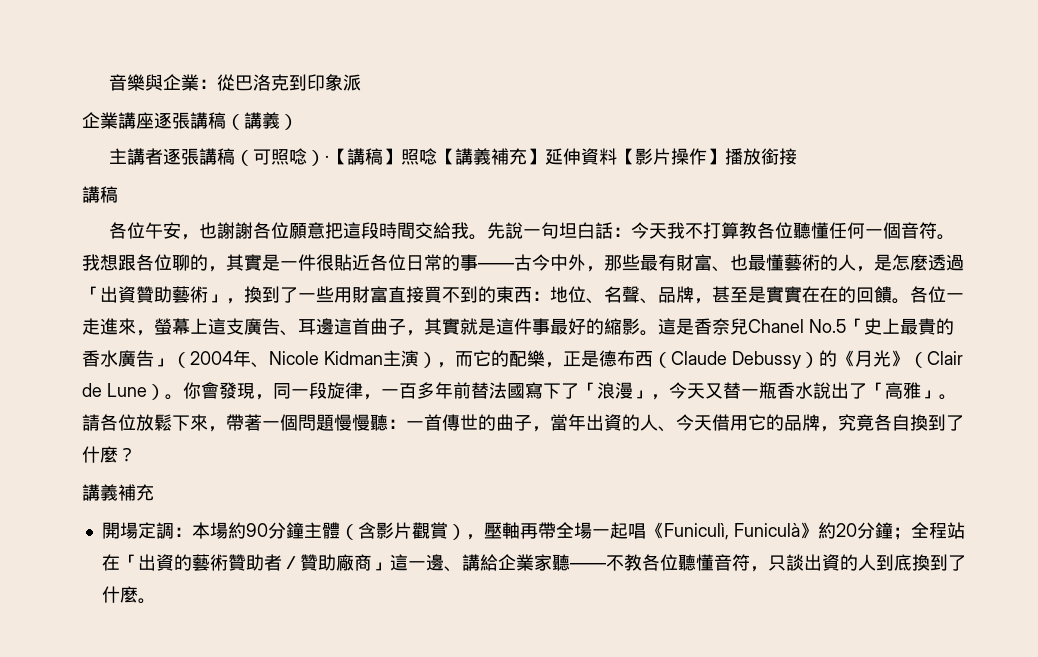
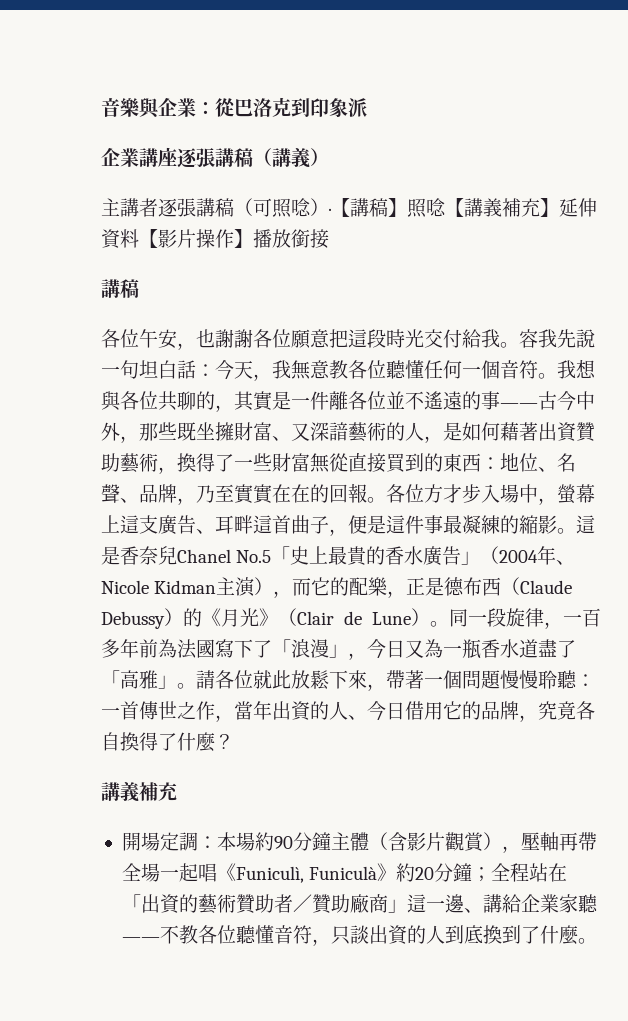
[397,222,488,240] 間交給我。 -> [405,329,557,348] 光交付給我。容我
[667,222,740,239] 我不打算 -> [253,360,330,381] ，我無意
[118,254,172,271] 跟各位 -> [101,391,177,411] 與各位共
[316,254,442,271] 很貼近各位日常 -> [329,391,462,410] 離各位並不遙遠
[640,254,784,272] 最有財富、也最懂 -> [177,422,348,441] 既坐擁財富、又深諳
[892,254,964,271] [82,286,100,301] 怎麼透過「 -> [462,422,538,441] 如何藉著
[208,286,460,304] 」，換到了一些用財富直接買不 -> [158,453,406,474] ，換得了一些財富無從直接買
[712,286,766,303] 甚至是 -> [196,484,234,503] 乃至
[874,286,964,304] [82,318,136,335] 饋。各位一走進來 -> [348,483,538,503] 報。各位方才步入場中
[316,318,334,335] 邊 -> [234,515,253,534] 畔
[424,318,478,335] 其實就 -> [348,515,367,534] 便
[568,318,586,335] 好 -> [462,515,500,534] 凝練
[183,382,273,400] 你會發現， -> (449, 624) none
[471,382,489,399] 替 -> [158,639,177,658] 為
[687,382,741,399] 天又替 -> [386,639,443,658] 日又為
[813,382,849,399] 說出 -> [519,639,557,658] 道盡
(136, 422) none -> [253,670,291,689] 就此
(370, 422) none -> [538,670,557,689] 聆
[478,414,532,431] 的曲子 -> [177,701,215,720] 之作
[694,415,712,431] 天 -> [386,702,405,720] 日
[928,414,946,431] 到 -> [139,732,158,751] 得

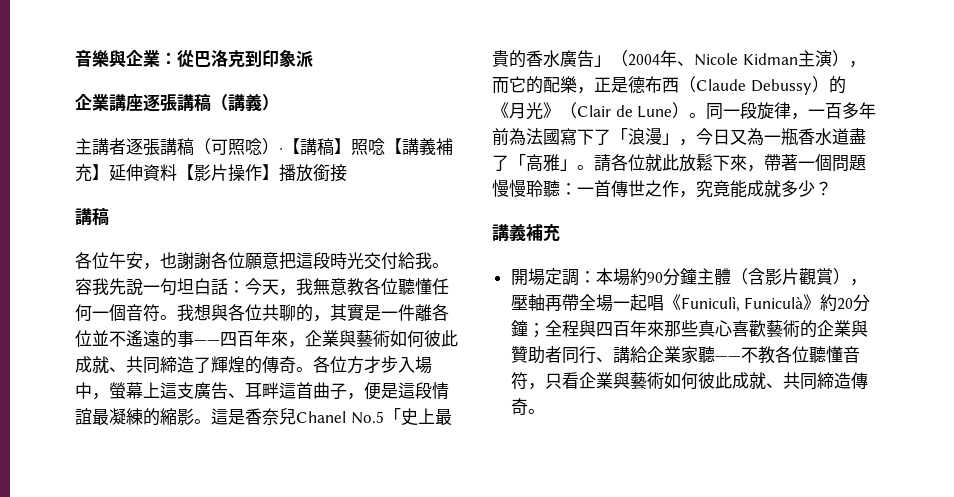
[538,391,595,411] [101,422,596,443] [101,453,576,474] [101,483,367,505] 古今中外，那些既坐擁財富、又深諳藝術的人，是如何藉著出資贊助藝術，換得了一些財富無從直接買到的東西：地位、名聲、品牌，乃至實實在在的回報 -> [220,330,458,348] [75,356,296,374] 四百年來，企業與藝術如何彼此成就、共同締造了輝煌的傳奇
[405,515,443,534] 件事 -> [415,382,449,400] [75,408,92,425] 段情誼
[234,701,595,722] [101,732,215,752] 當年出資的人、今日借用它的品牌，究竟各自換得了什麼 -> [696,180,815,198] 究竟能成就多少
[529,863,568,882] [121,894,464,914] 站在「出資的藝術贊助者／贊助廠商」這一邊 -> [578,320,868,338] [510,346,596,364] 與四百年來那些真心喜歡藝術的企業與贊助者同行
[349,925,578,945] 談出資的人到底換到了什麼 -> [561,372,868,390] [510,398,528,415] 看企業與藝術如何彼此成就、共同締造傳奇

